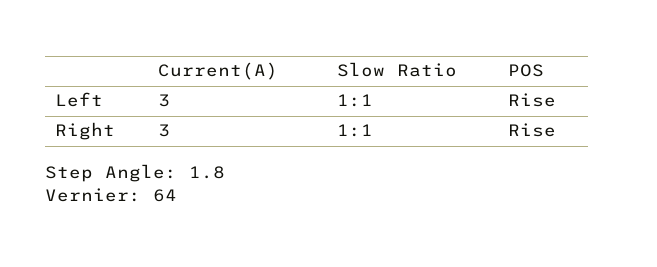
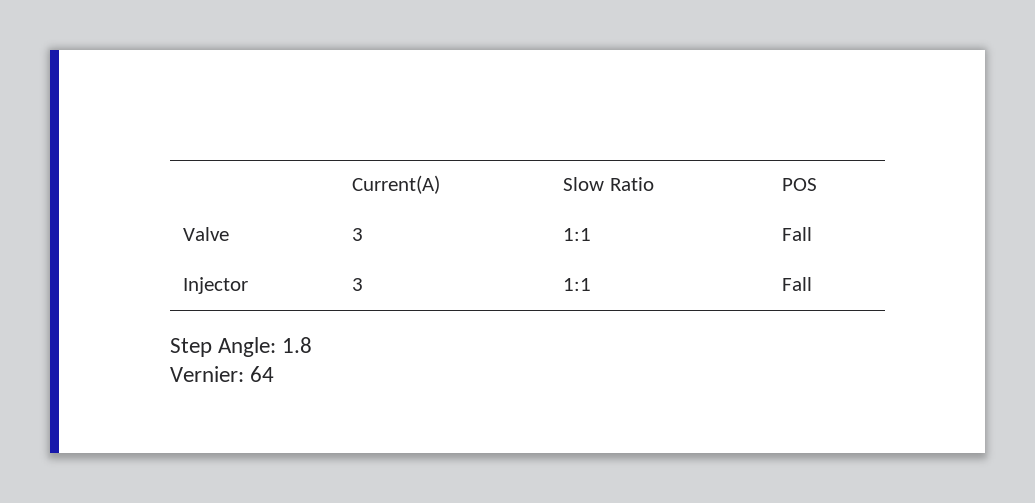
[55,92,104,107] [158,94,171,107] [337,94,374,107] [508,93,557,107] [55,122,116,140] [158,124,171,137] [337,124,374,137] [508,123,557,137] Left | 3 | 1:1 | Rise // Right | 3 | 1:1 | Rise -> [183,227,230,241] [352,228,364,241] [563,228,592,241] [782,227,813,241] [183,277,249,294] [352,278,364,291] [563,278,592,291] [782,277,813,291] Valve | 3 | 1:1 | Fall // Injector | 3 | 1:1 | Fall

